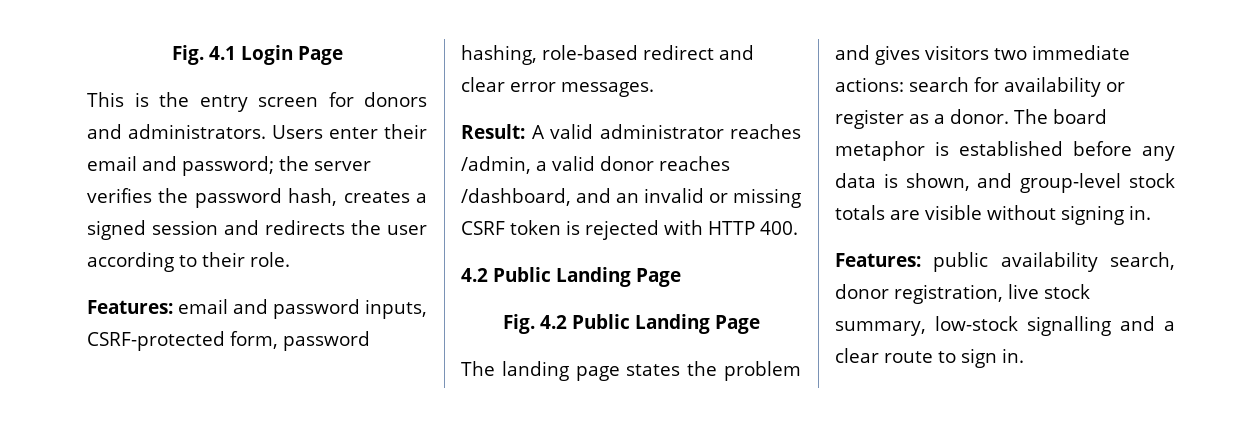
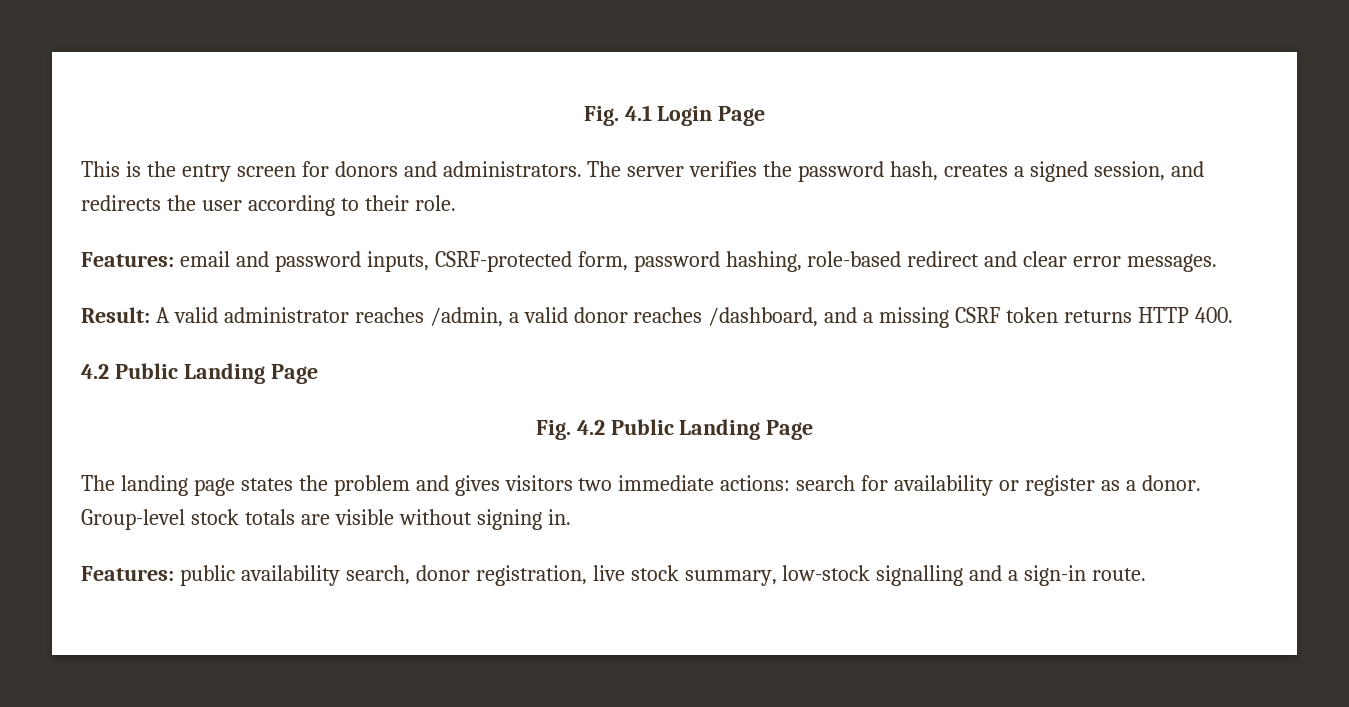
[272,124,427,139] [87,156,309,176] Users enter their email and password; the -> [587,161,622,177] The
[152,220,218,235] session -> [1093,161,1165,181] session,
[616,188,801,208] [461,220,703,240] an invalid or missing CSRF token is rejected with -> [863,307,1133,328] a missing CSRF token returns
[1014,109,1107,124] [835,141,1175,161] [835,173,1122,193] The board metaphor is established before any data is shown, and group-level -> [81,509,185,530] Group-level
[835,348,1024,368] clear route to sign in. -> [1024,565,1147,586] sign-in route.

